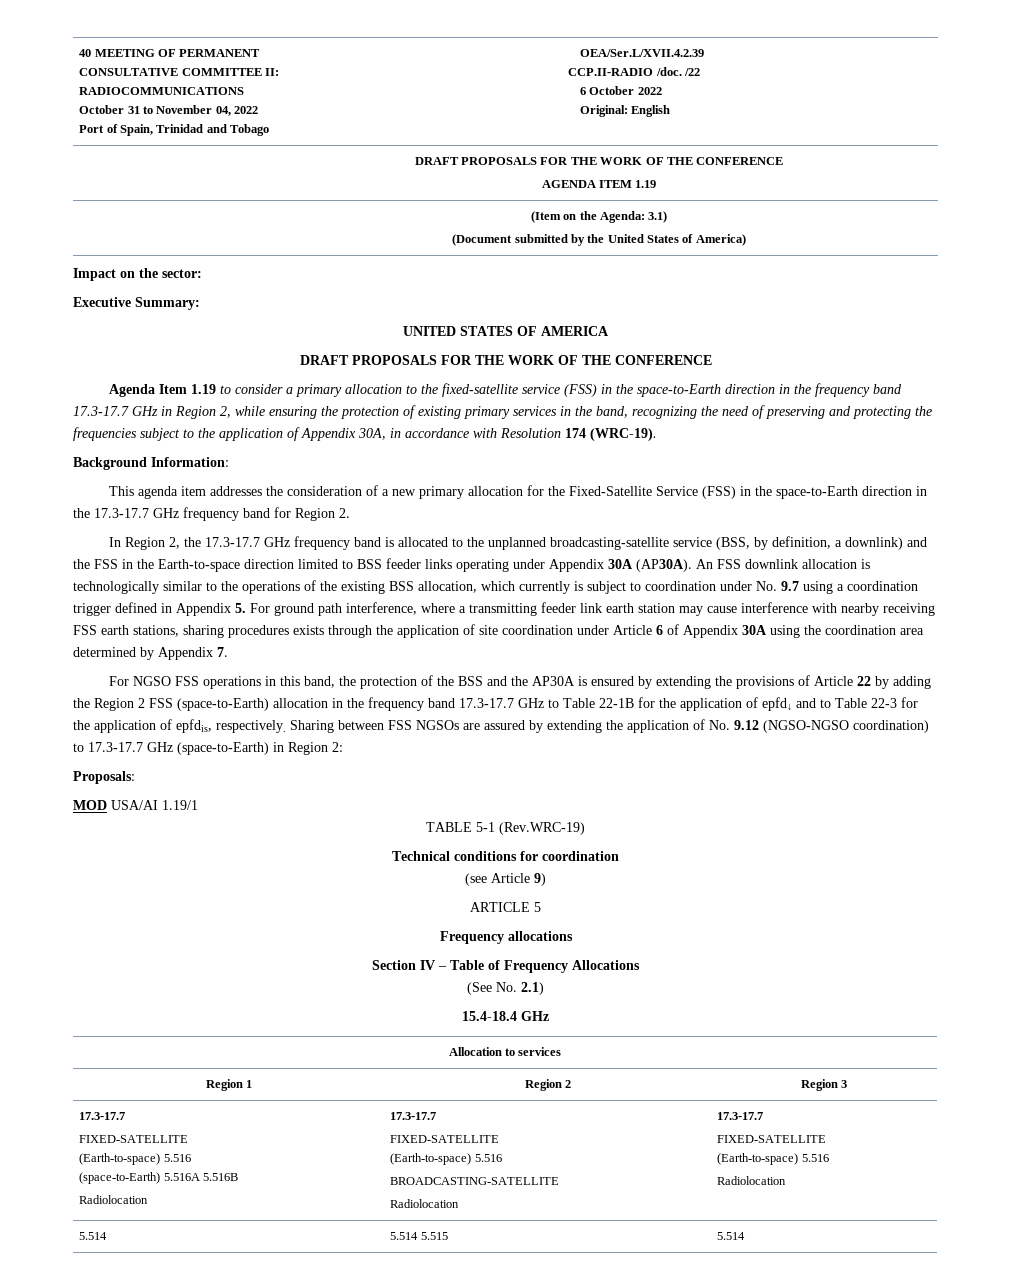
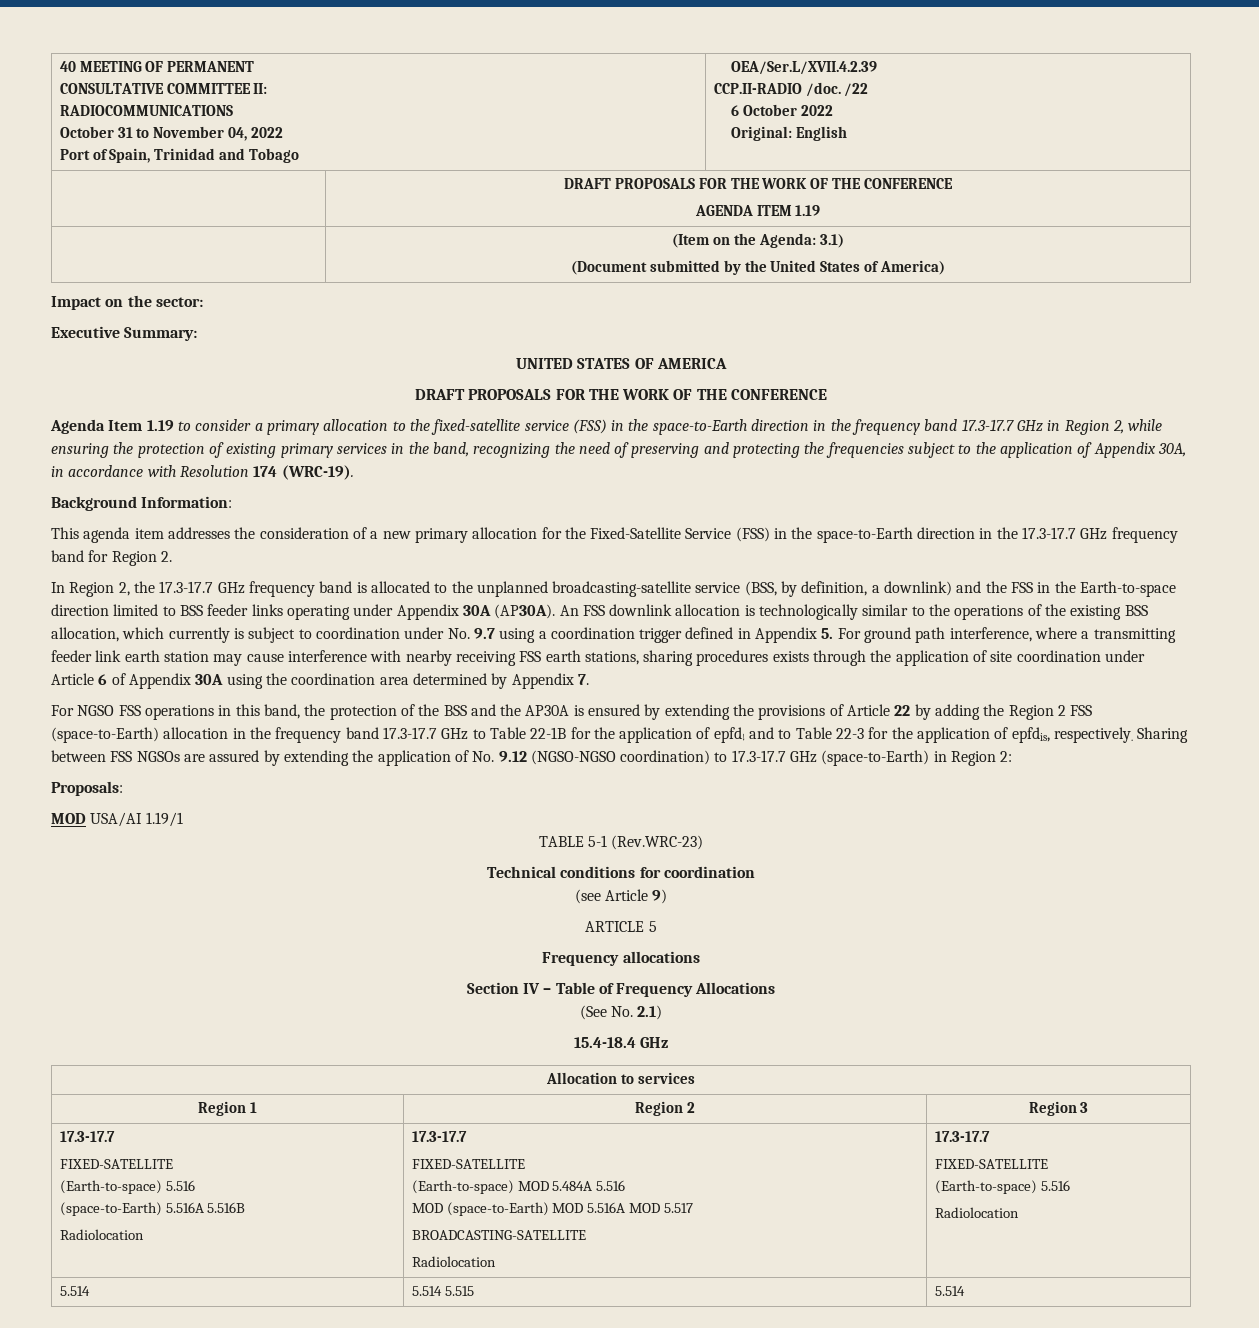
[499,822,585,835] (Rev.WRC-19) -> [611,835,704,850] (Rev.WRC-23)
[474,1154,502,1162] 5.516 -> [517,1180,626,1191] [411,1202,694,1216] MOD 5.484A 5.516 // MOD (space-to-Earth) MOD 5.516A MOD 5.517

